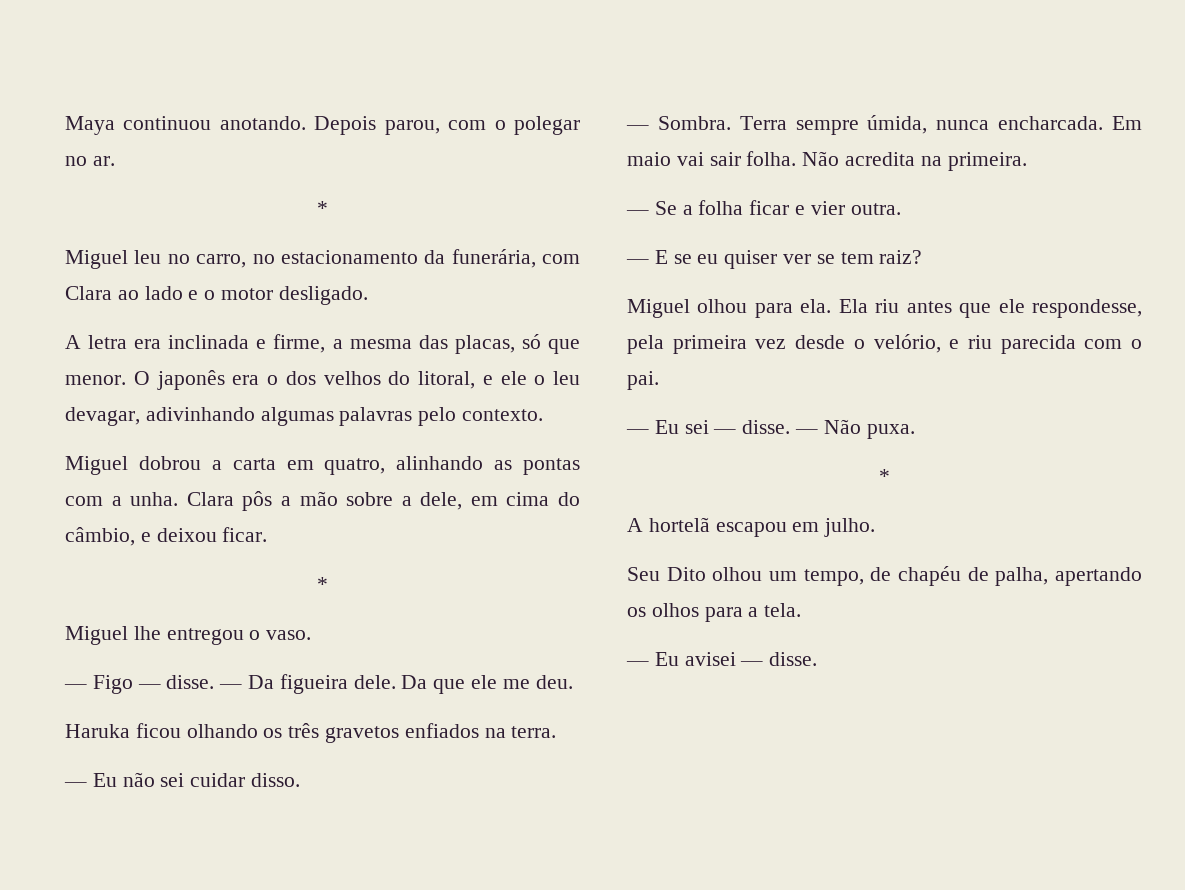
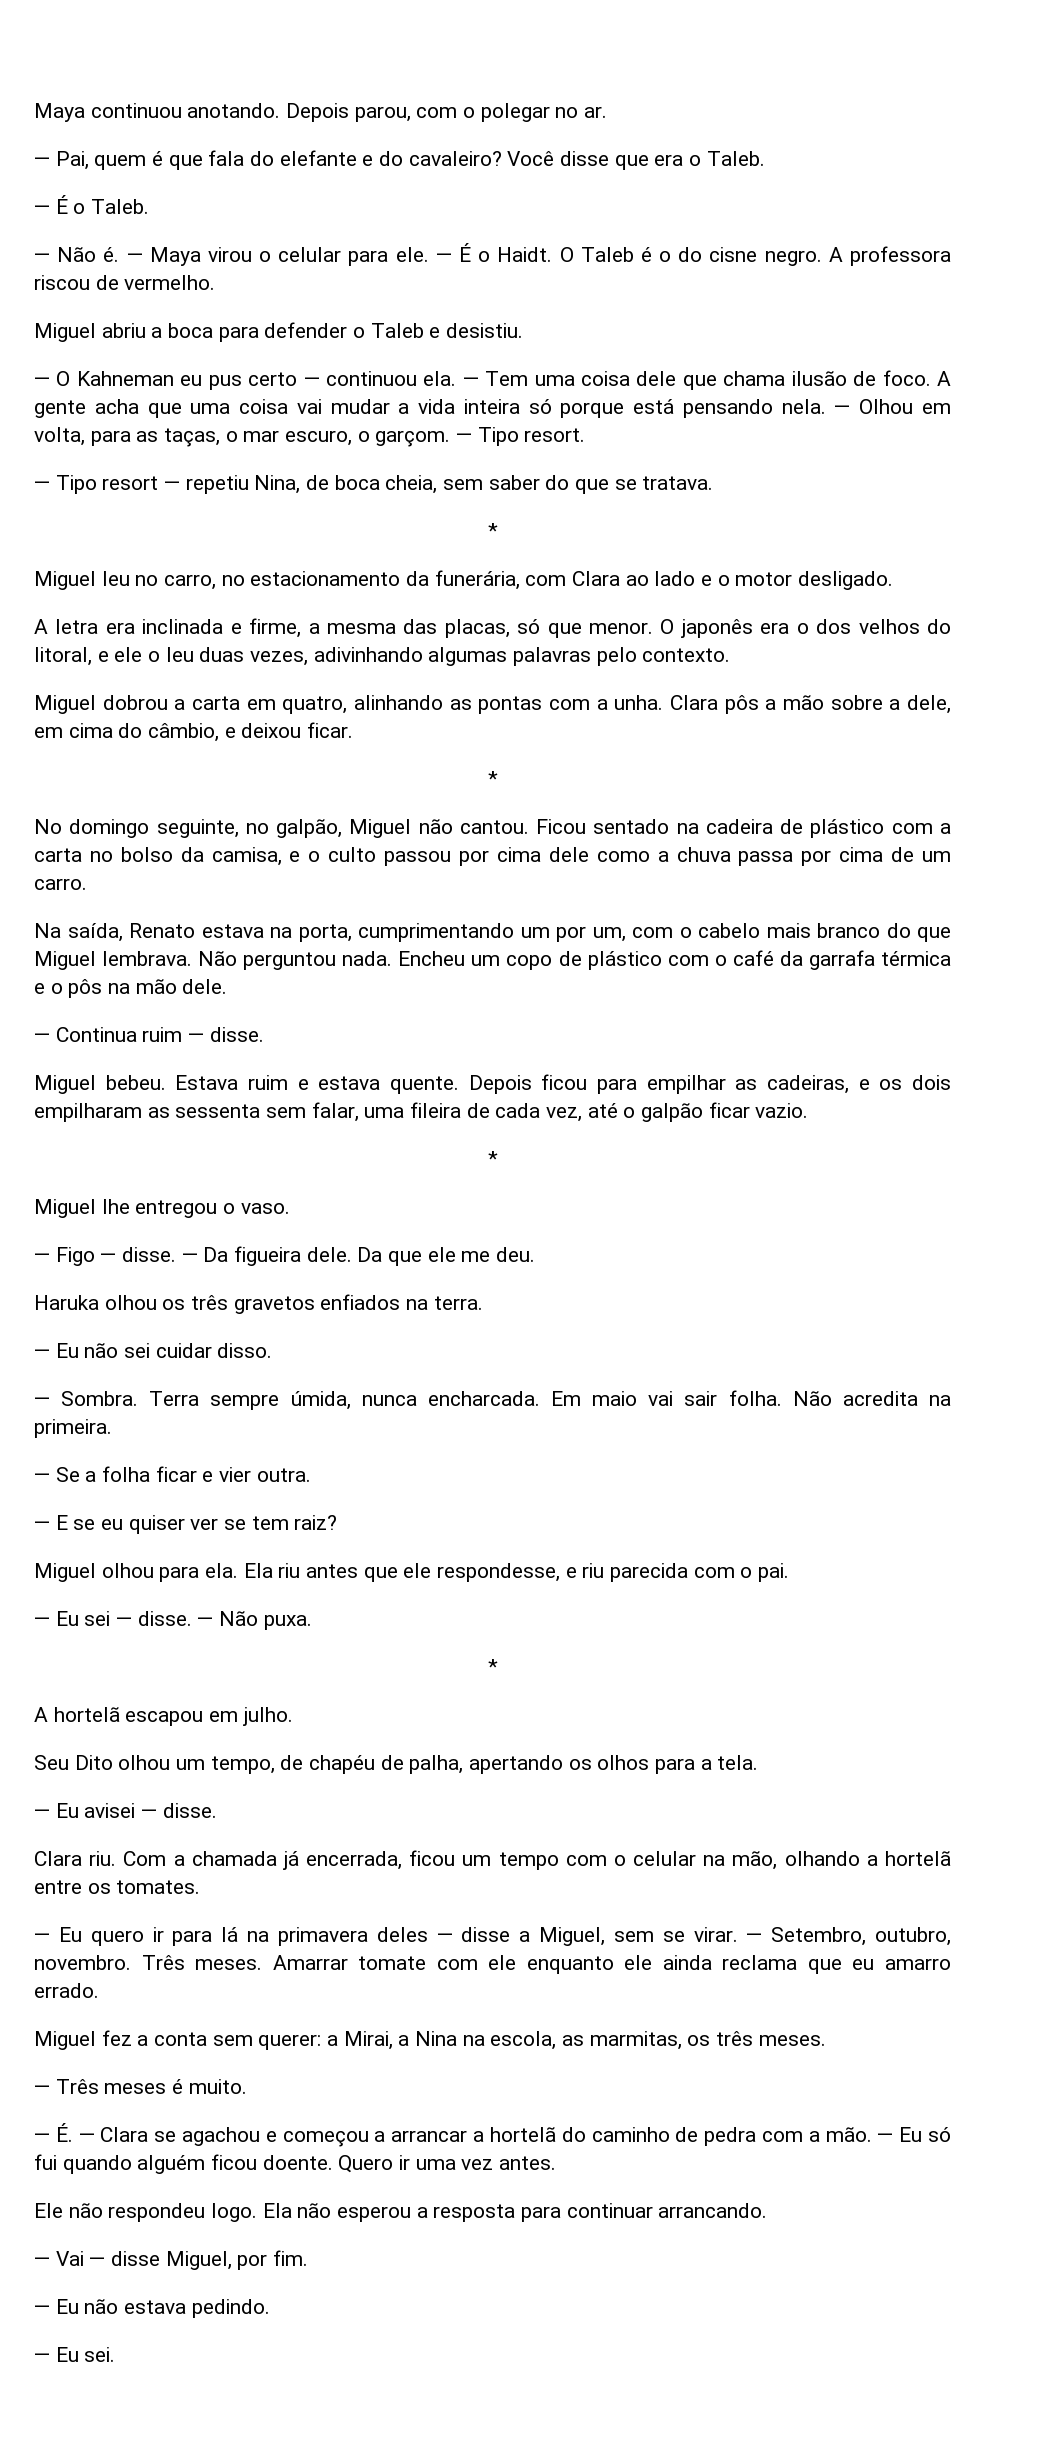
(115, 161) none -> [34,150,765,170] [34,195,150,214] [34,243,951,266] [34,275,216,290] [34,322,524,342] [34,370,952,390] [34,399,951,418] [34,427,586,447] [34,475,714,494] // — Pai, quem é que fala do elefante e do cavaleiro? Você disse que era o Taleb. // — É o Taleb. // — Não é. — Maya virou o celular para ele. — É o Haidt. O Taleb é o do cisne negro. A professora riscou de vermelho. // Miguel abriu a boca para defender o Taleb e desistiu. // — O Kahneman eu pus certo — continuou ela. — Tem uma coisa dele que chama ilusão de foco. A gente acha que uma coisa vai mudar a vida inteira só porque está pensando nela. — Olhou em volta, para as taças, o mar escuro, o garçom. — Tipo resort. // — Tipo resort — repetiu Nina, de boca cheia, sem saber do que se tratava.
[65,407,140,426] devagar, -> [199,647,309,666] duas vezes,
(328, 584) none -> [34,819,951,838] [34,847,952,866] [34,878,87,890] [34,923,951,942] [34,950,951,970] [34,979,228,998] [34,1027,264,1042] [34,1074,951,1094] [34,1102,809,1122] [487,1151,498,1166] // No domingo seguinte, no galpão, Miguel não cantou. Ficou sentado na cadeira de plástico com a carta no bolso da camisa, e o culto passou por cima dele como a chuva passa por cima de um carro. // Na saída, Renato estava na porta, cumprimentando um por um, com o cabelo mais branco do que Miguel lembrava. Não perguntou nada. Encheu um copo de plástico com o café da garrafa térmica e o pôs na mão dele. // — Continua ruim — disse. // Miguel bebeu. Estava ruim e estava quente. Depois ficou para empilhar as cadeiras, e os dois empilharam as sessenta sem falar, uma fileira de cada vez, até o galpão ficar vazio. // *
[135,723,258,738] ficou olhando -> [104,1295,157,1310] olhou
[627,334,941,354] pela primeira vez desde o velório, -> (561, 1572) none
(818, 659) none -> [34,1850,951,1870] [34,1880,201,1894] [34,1927,952,1946] [34,1955,952,1974] [34,1983,99,1998] [34,2030,826,2050] [34,2079,247,2094] [34,2123,952,2147] [34,2154,557,2174] [34,2203,768,2222] [34,2250,309,2270] [34,2299,270,2318] [34,2347,116,2362] // Clara riu. Com a chamada já encerrada, ficou um tempo com o celular na mão, olhando a hortelã entre os tomates. // — Eu quero ir para lá na primavera deles — disse a Miguel, sem se virar. — Setembro, outubro, novembro. Três meses. Amarrar tomate com ele enquanto ele ainda reclama que eu amarro errado. // Miguel fez a conta sem querer: a Mirai, a Nina na escola, as marmitas, os três meses. // — Três meses é muito. // — É. — Clara se agachou e começou a arrancar a hortelã do caminho de pedra com a mão. — Eu só fui quando alguém ficou doente. Quero ir uma vez antes. // Ele não respondeu logo. Ela não esperou a resposta para continuar arrancando. // — Vai — disse Miguel, por fim. // — Eu não estava pedindo. // — Eu sei.

